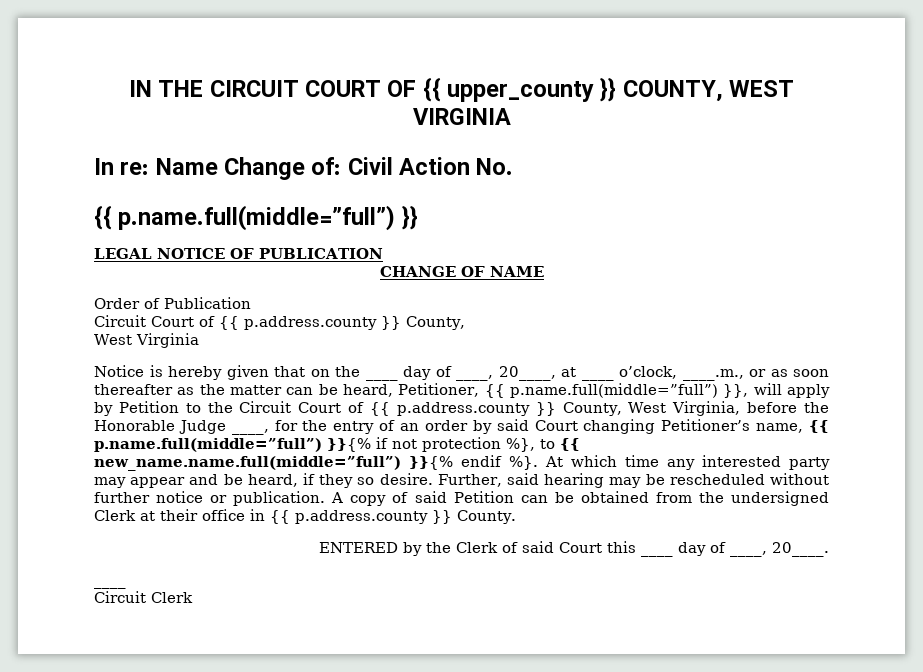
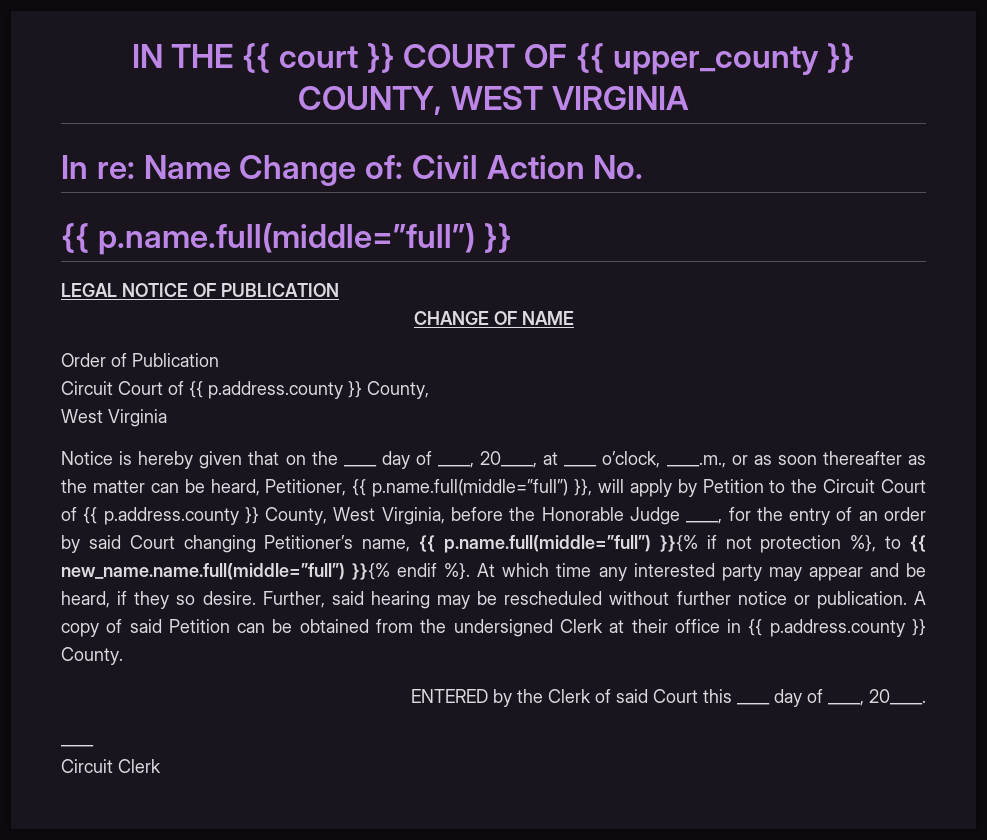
[209,80,299,97] CIRCUIT -> [242,43,395,73] {{ court }}

